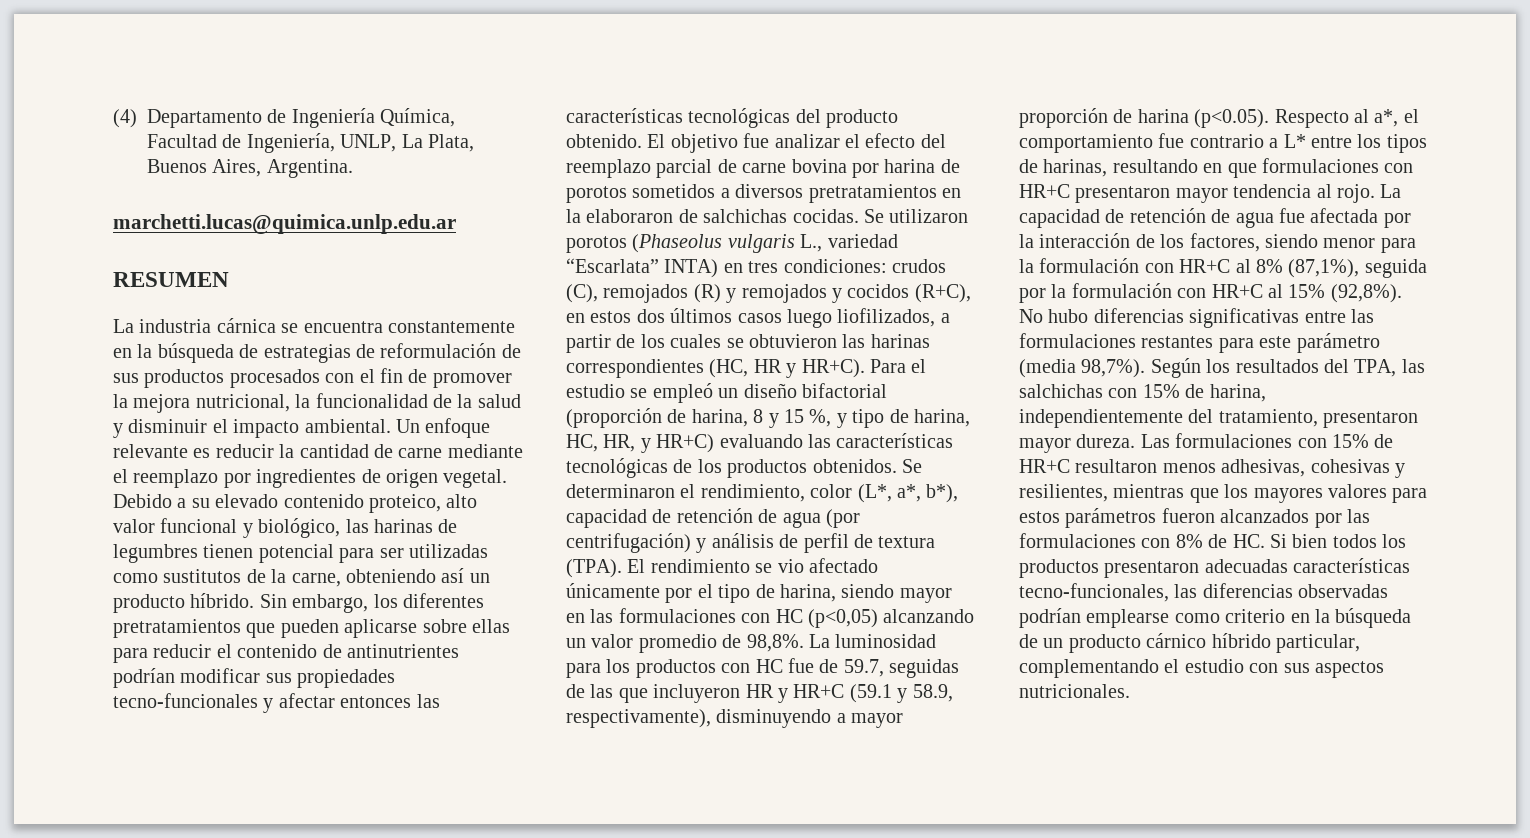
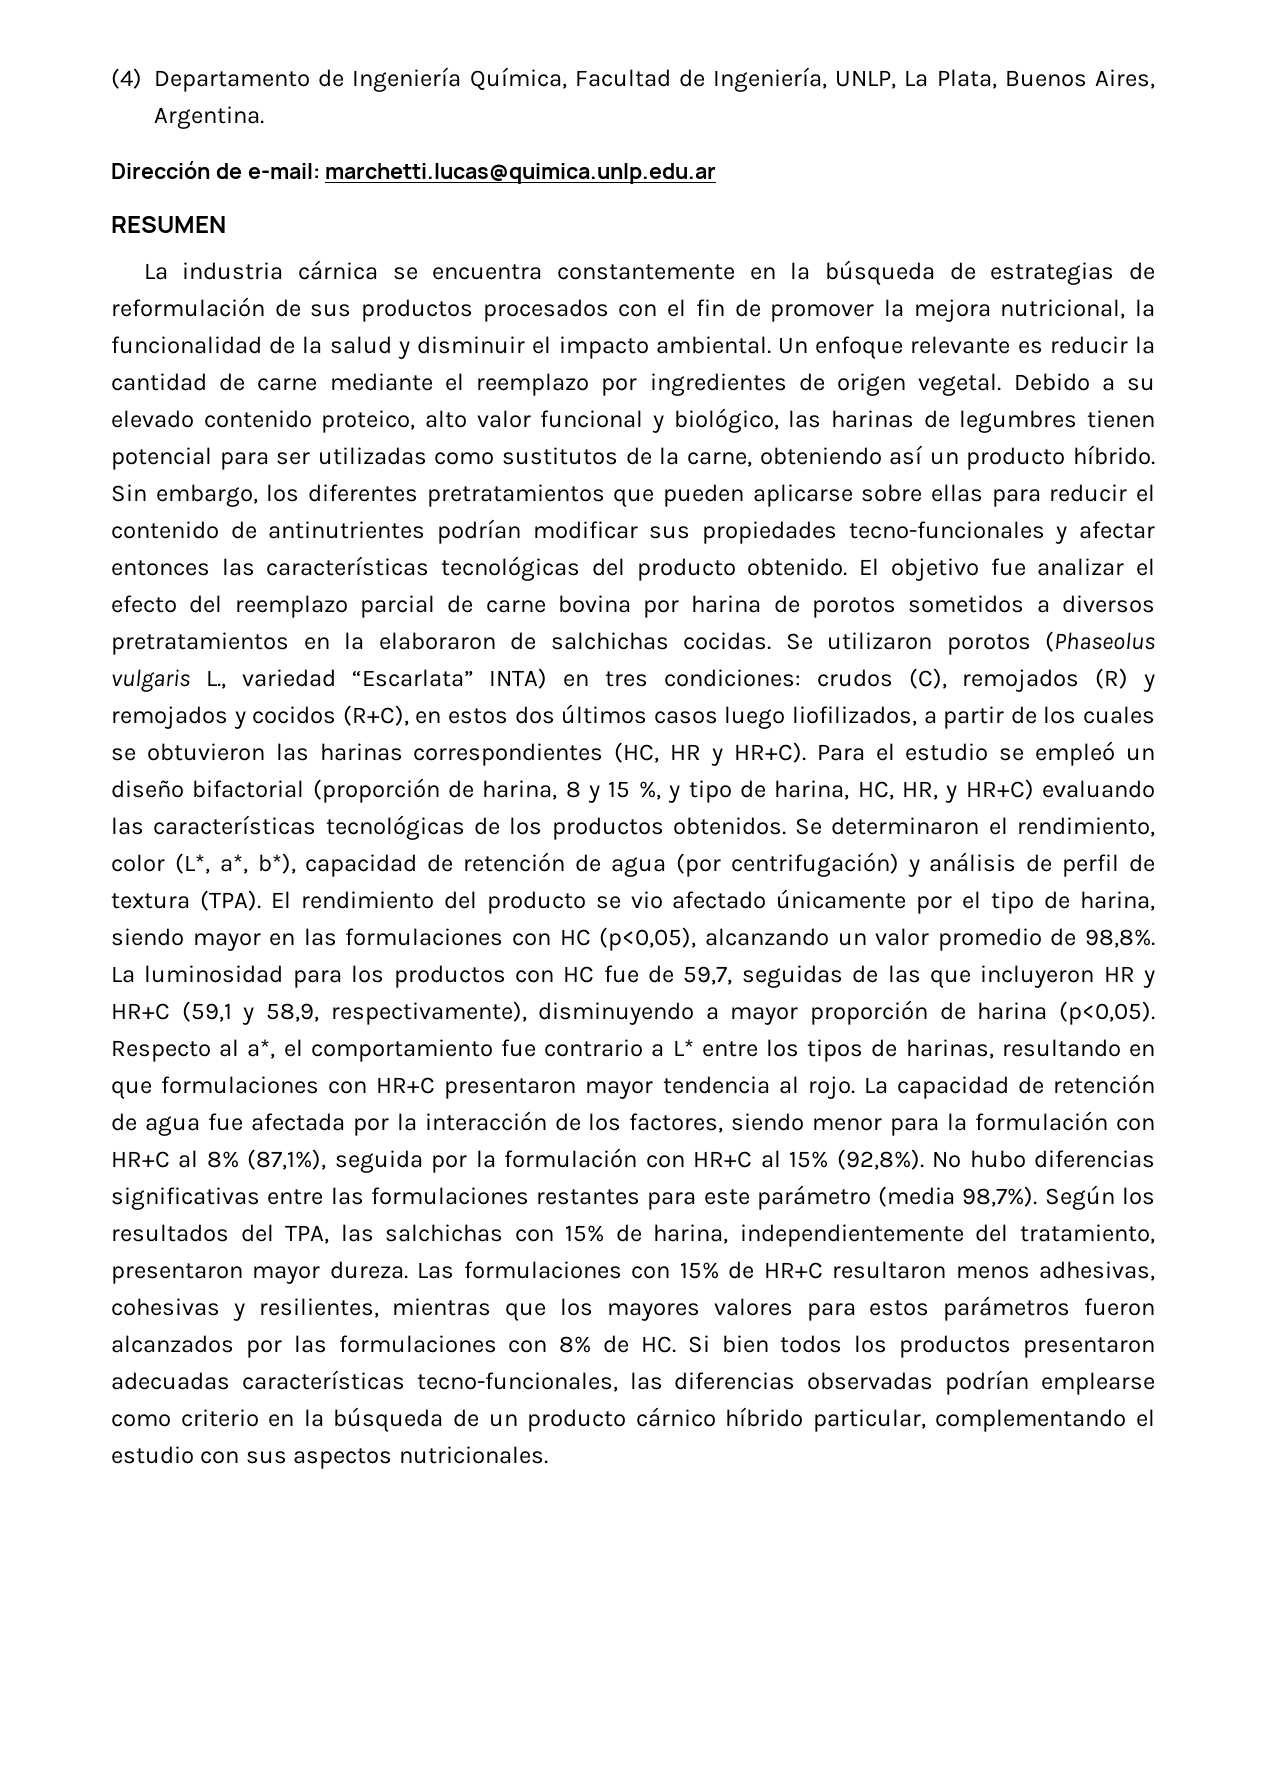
(353, 168) none -> [111,161,320,179] Dirección de e-mail:
(750, 566) none -> [443,891,586,914] del producto
[808,609,878,628] (p<0,05) -> [599,927,697,951] (p<0,05),
[843,659,884,677] 59.7, -> [683,966,733,985] 59,7,
[849,684,953,703] (59.1 y 58.9, -> [181,1001,319,1025] (59,1 y 58,9,
[1194,109,1270,128] (p<0.05). -> [1059,1001,1155,1025] (p<0,05).

